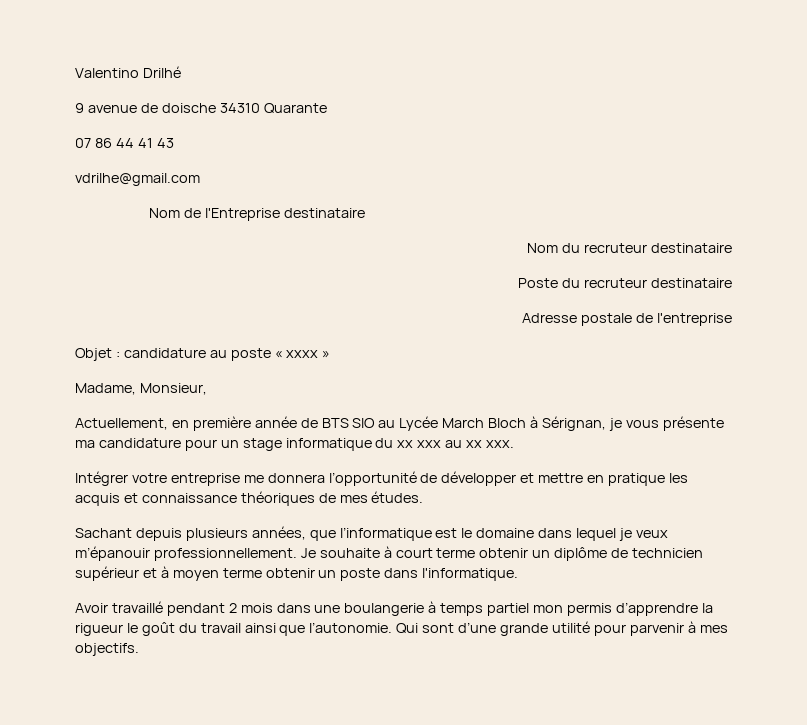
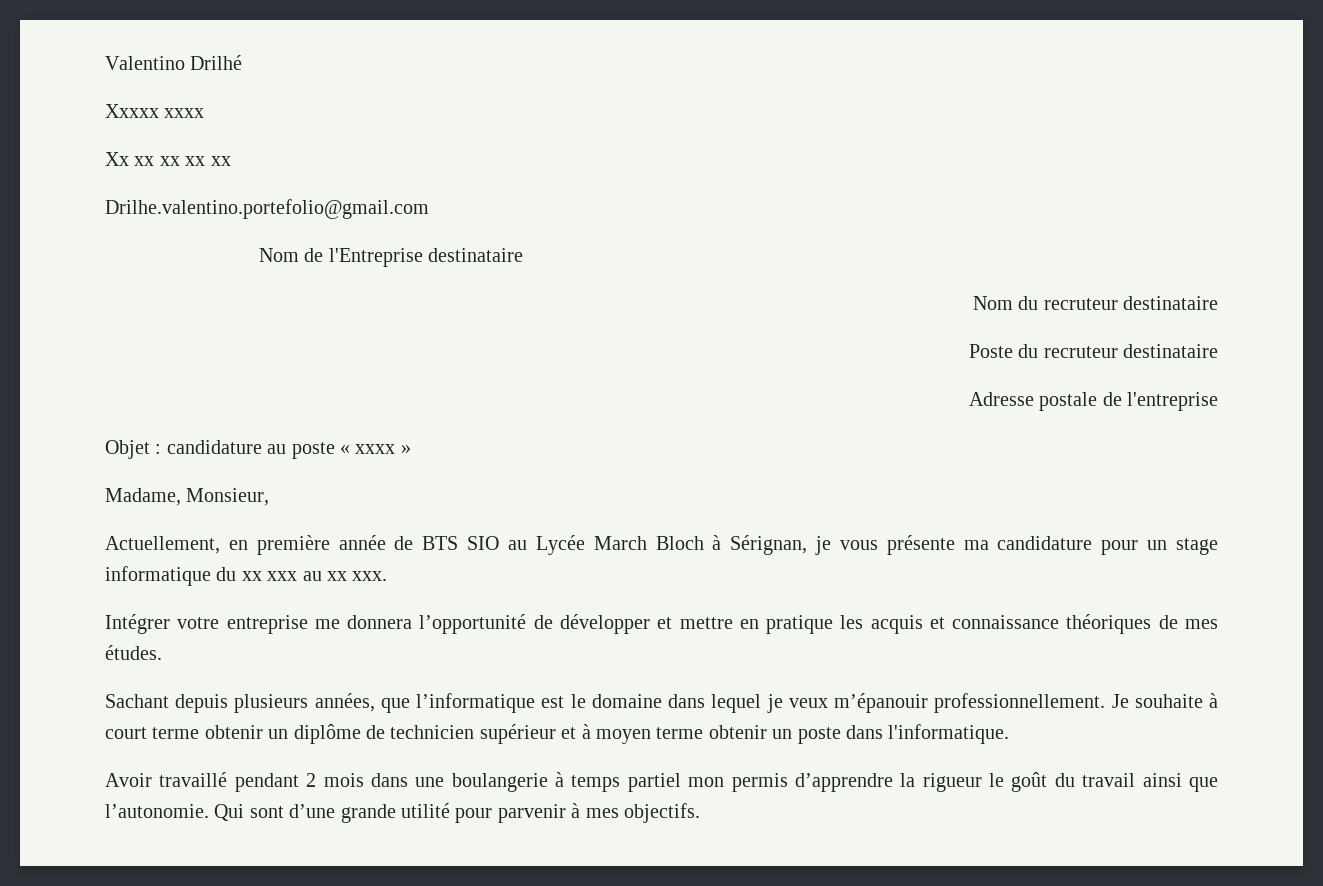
[75,103,327,113] [75,138,174,148] [75,173,200,186] 9 avenue de doische 34310 Quarante // 07 86 44 41 43 // vdrilhe@gmail.com -> [105,104,205,118] [105,152,231,166] [105,199,429,219] Xxxxx xxxx // Xx xx xx xx xx // Drilhe.valentino.portefolio@gmail.com

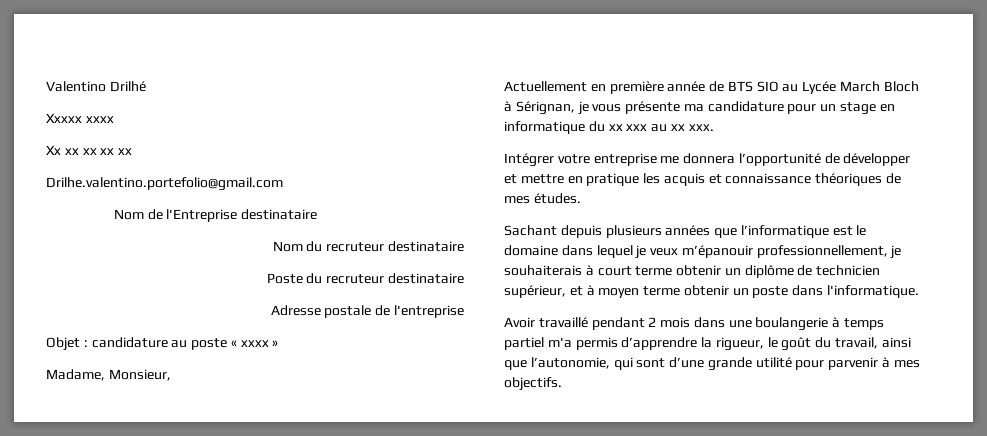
[105,536,220,554] Actuellement, -> [504,81,587,92] Actuellement
(1218, 546) none -> [879,104,895,112] en
[314,693,375,712] années, -> [665,225,711,236] années
[934,693,1203,713] professionnellement. Je souhaite -> [756,245,902,259] [504,265,582,276] professionnellement, je souhaiterais
[479,724,556,744] supérieur -> [504,285,566,298] supérieur,
[688,777,725,787] mon -> [547,337,572,348] m'a
[922,773,982,792] rigueur -> [715,337,764,351] rigueur,
[1082,773,1136,787] travail -> [835,337,879,349] travail,
[105,804,245,821] l’autonomie. Qui -> [530,357,633,370] l’autonomie, qui

